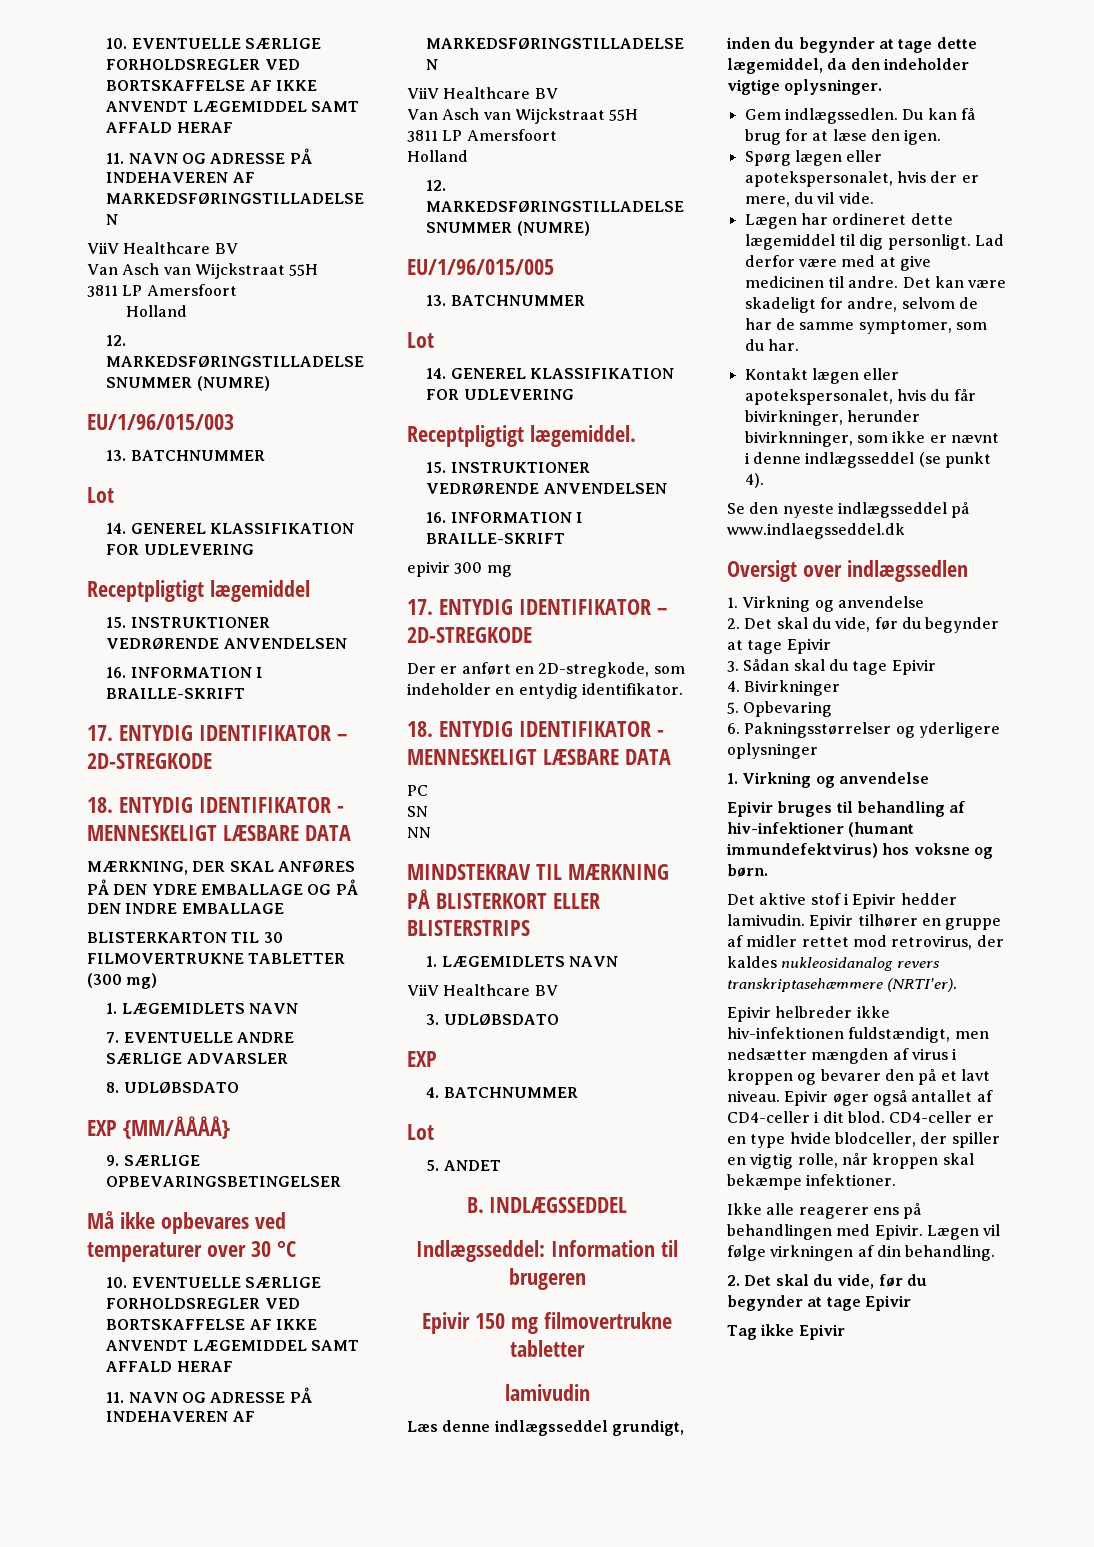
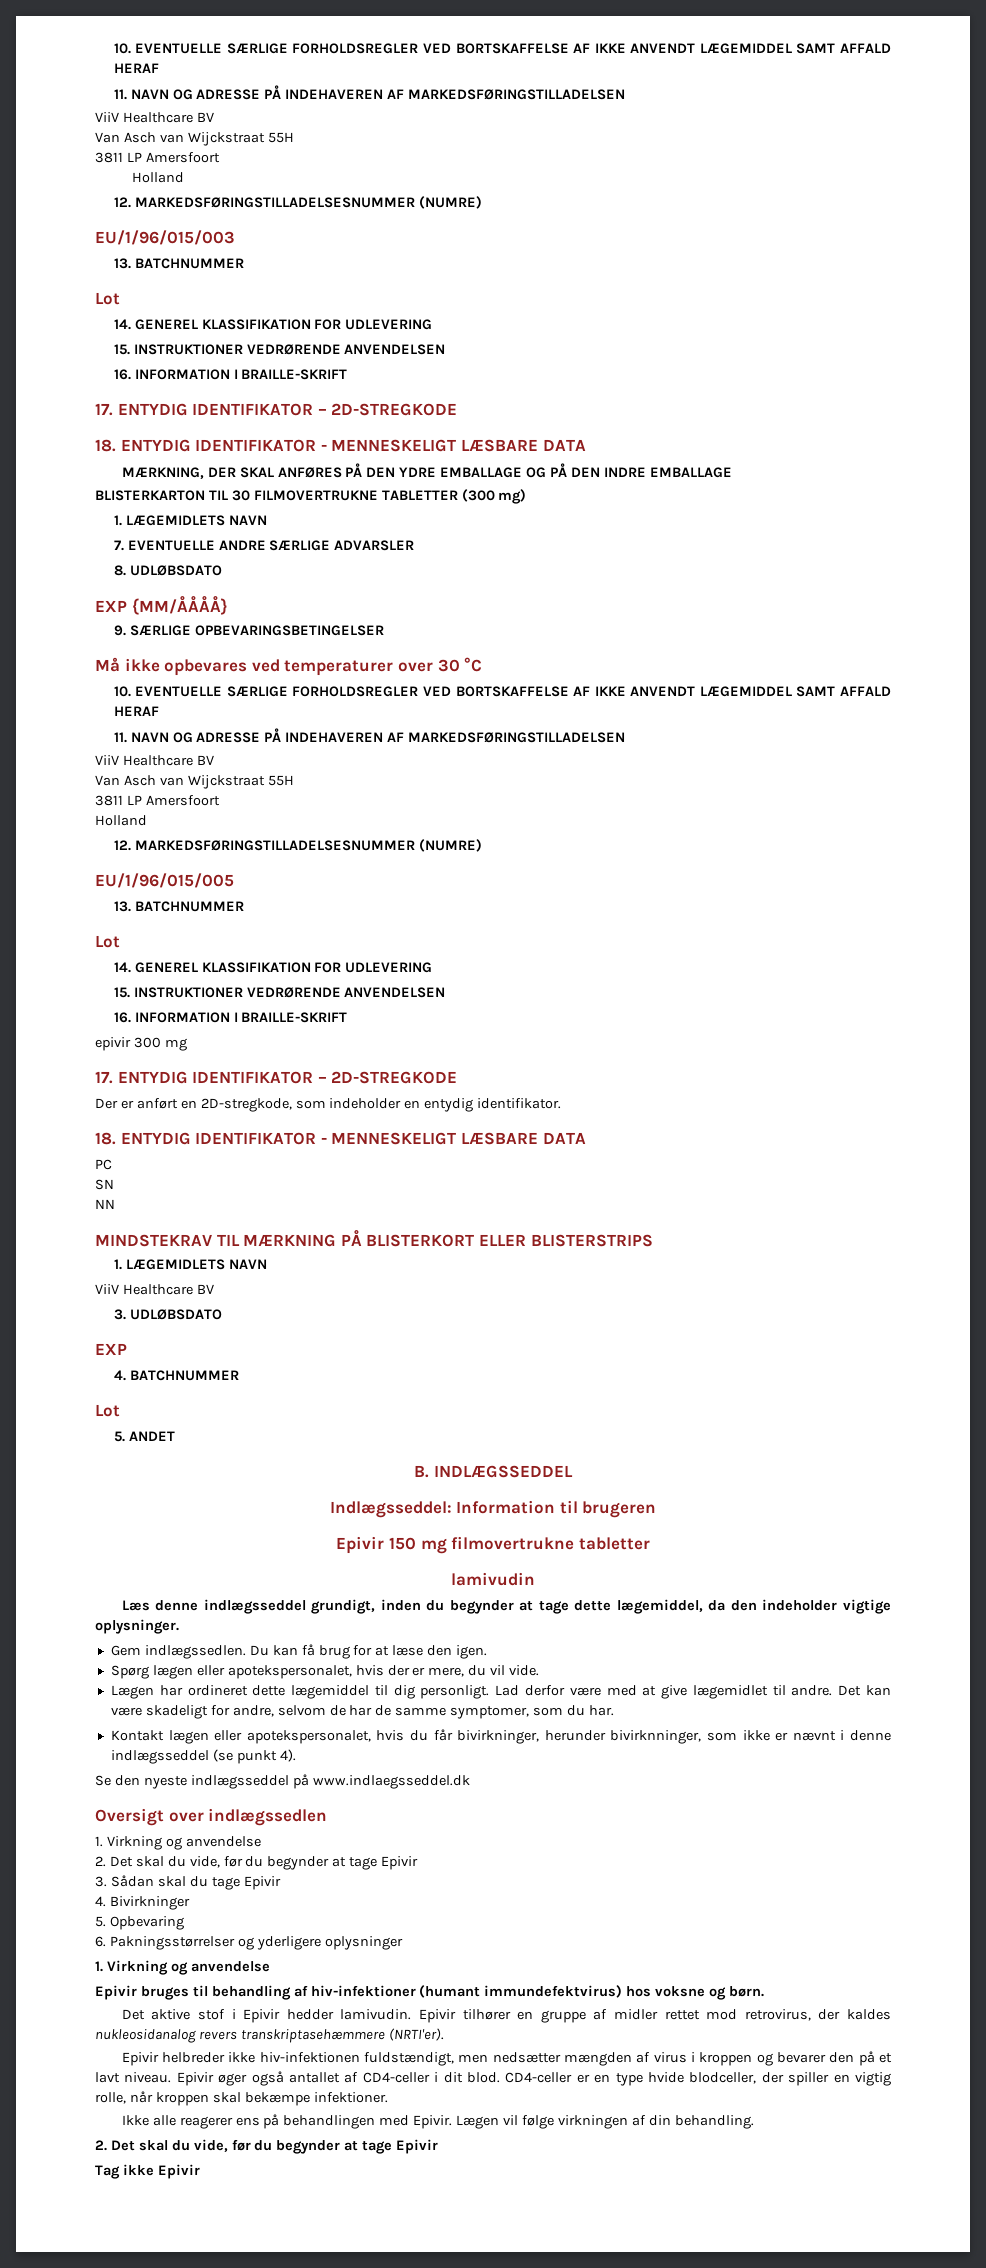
[87,580,310,602] // Receptpligtigt lægemiddel -> (433, 324) none
[407,425,636,447] // Receptpligtigt lægemiddel. -> (433, 967) none
[744,276,824,288] medicinen -> [692,1685,768,1699] lægemidlet

